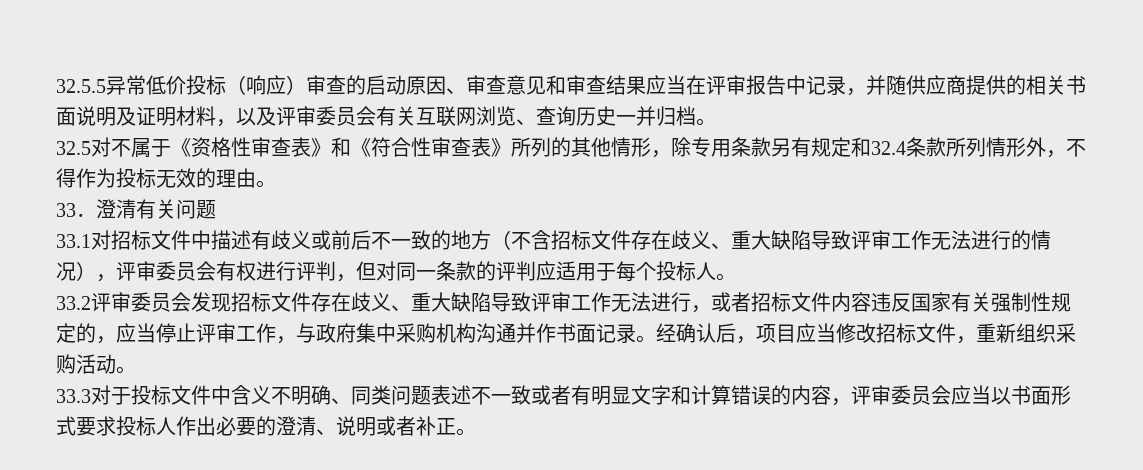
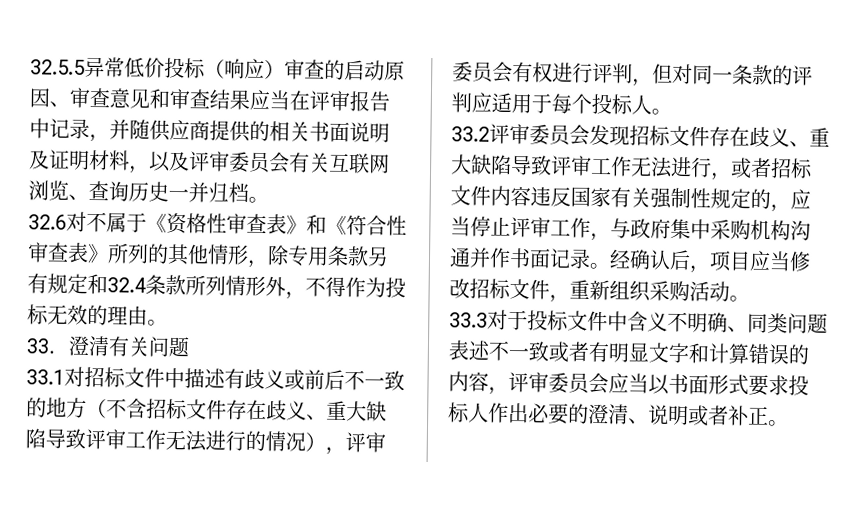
[56,141,91,155] 32.5 -> [28,214,67,230] 32.6

